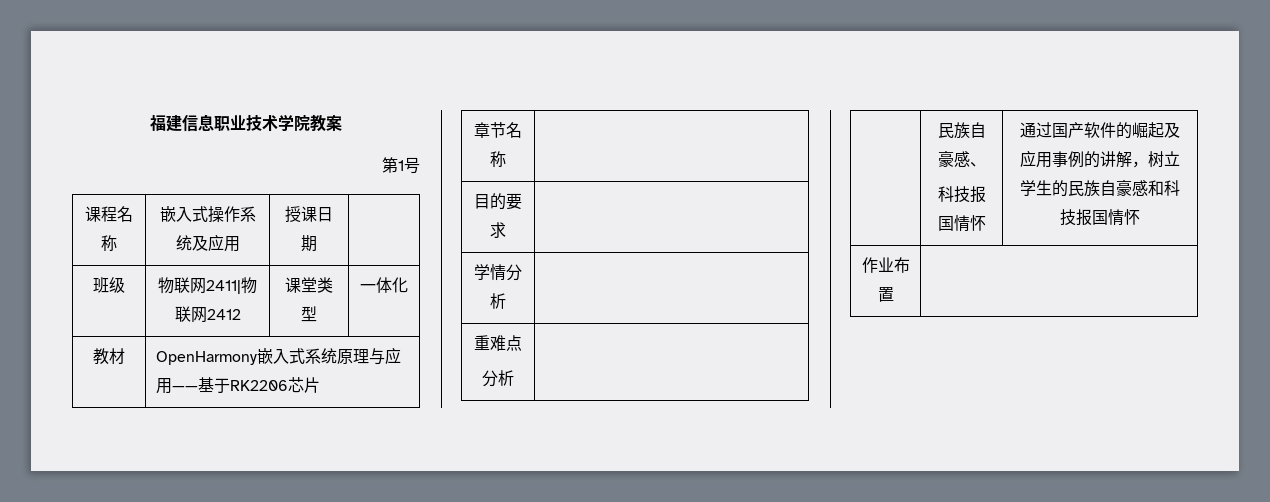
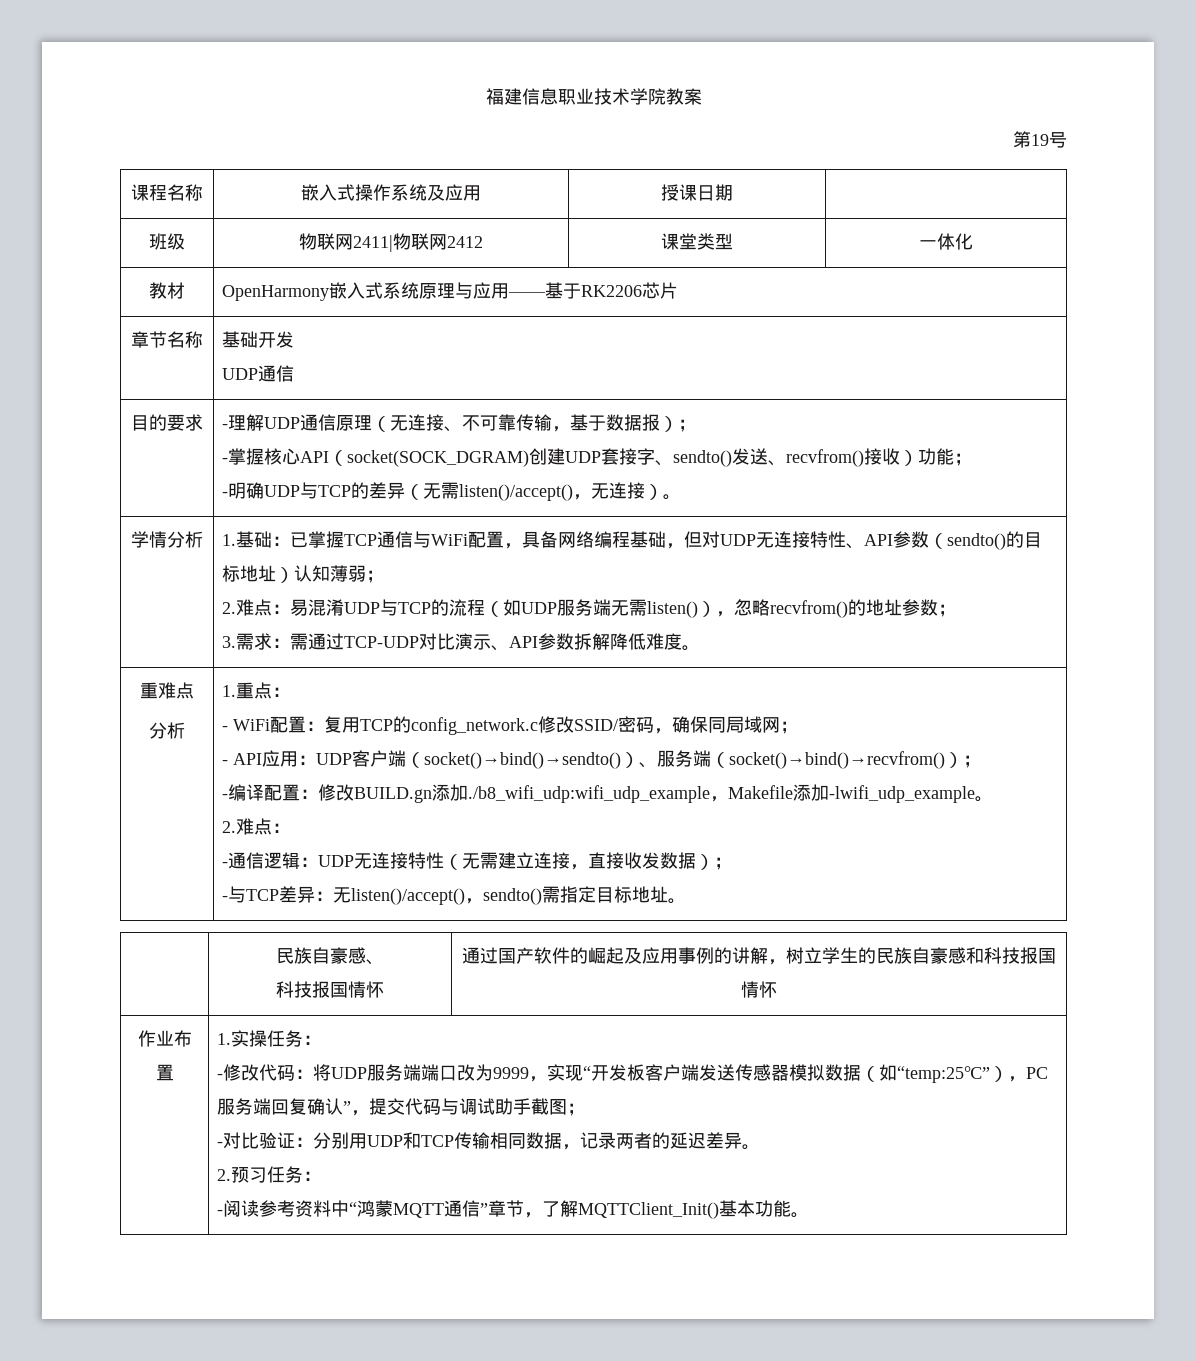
[398,160,404,171] 1 -> [1031,134,1049,146] 19
[474,193,522,210] [490,222,506,238] [474,264,522,281] [490,293,506,309] [474,335,522,351] [482,370,514,387] // 目的要求 | // 学情分析 | // 重难点 // 分析 | -> [222,331,295,348] [222,365,295,382] [131,414,203,431] [222,414,697,432] [222,448,973,467] [222,482,682,501] [131,531,203,548] [222,531,1043,550] [222,565,385,583] [222,599,957,618] [222,633,701,651] [140,682,194,699] [149,722,185,739] [222,682,291,699] [222,716,799,735] [222,750,982,769] [222,784,994,803] [222,818,291,835] [222,852,733,870] [222,886,687,905] 基础开发 // UDP通信 // 目的要求 | -理解UDP通信原理（无连接、不可靠传输，基于数据报）； // -掌握核心API（socket(SOCK_DGRAM)创建UDP套接字、sendto()发送、recvfrom()接收）功能； // -明确UDP与TCP的差异（无需listen()/accept()，无连接）。 // 学情分析 | 1.基础：已掌握TCP通信与WiFi配置，具备网络编程基础，但对UDP无连接特性、API参数（sendto()的目标地址）认知薄弱； // 2.难点：易混淆UDP与TCP的流程（如UDP服务端无需listen()），忽略recvfrom()的地址参数； // 3.需求：需通过TCP-UDP对比演示、API参数拆解降低难度。 // 重难点 // 分析 | 1.重点： // - WiFi配置：复用TCP的config_network.c修改SSID/密码，确保同局域网； // - API应用：UDP客户端（socket()→bind()→sendto()）、服务端（socket()→bind()→recvfrom()）； // -编译配置：修改BUILD.gn添加./b8_wifi_udp:wifi_udp_example，Makefile添加-lwifi_udp_example。 // 2.难点： // -通信逻辑：UDP无连接特性（无需建立连接，直接收发数据）； // -与TCP差异：无listen()/accept()，sendto()需指定目标地址。
(894, 294) none -> [217,1030,322,1047] [217,1064,1049,1083] [217,1098,586,1116] [217,1132,761,1150] [217,1166,322,1183] [217,1200,810,1219] 1.实操任务： // -修改代码：将UDP服务端端口改为9999，实现“开发板客户端发送传感器模拟数据（如“temp:25℃”），PC服务端回复确认”，提交代码与调试助手截图； // -对比验证：分别用UDP和TCP传输相同数据，记录两者的延迟差异。 // 2.预习任务： // -阅读参考资料中“鸿蒙MQTT通信”章节，了解MQTTClient_Init()基本功能。

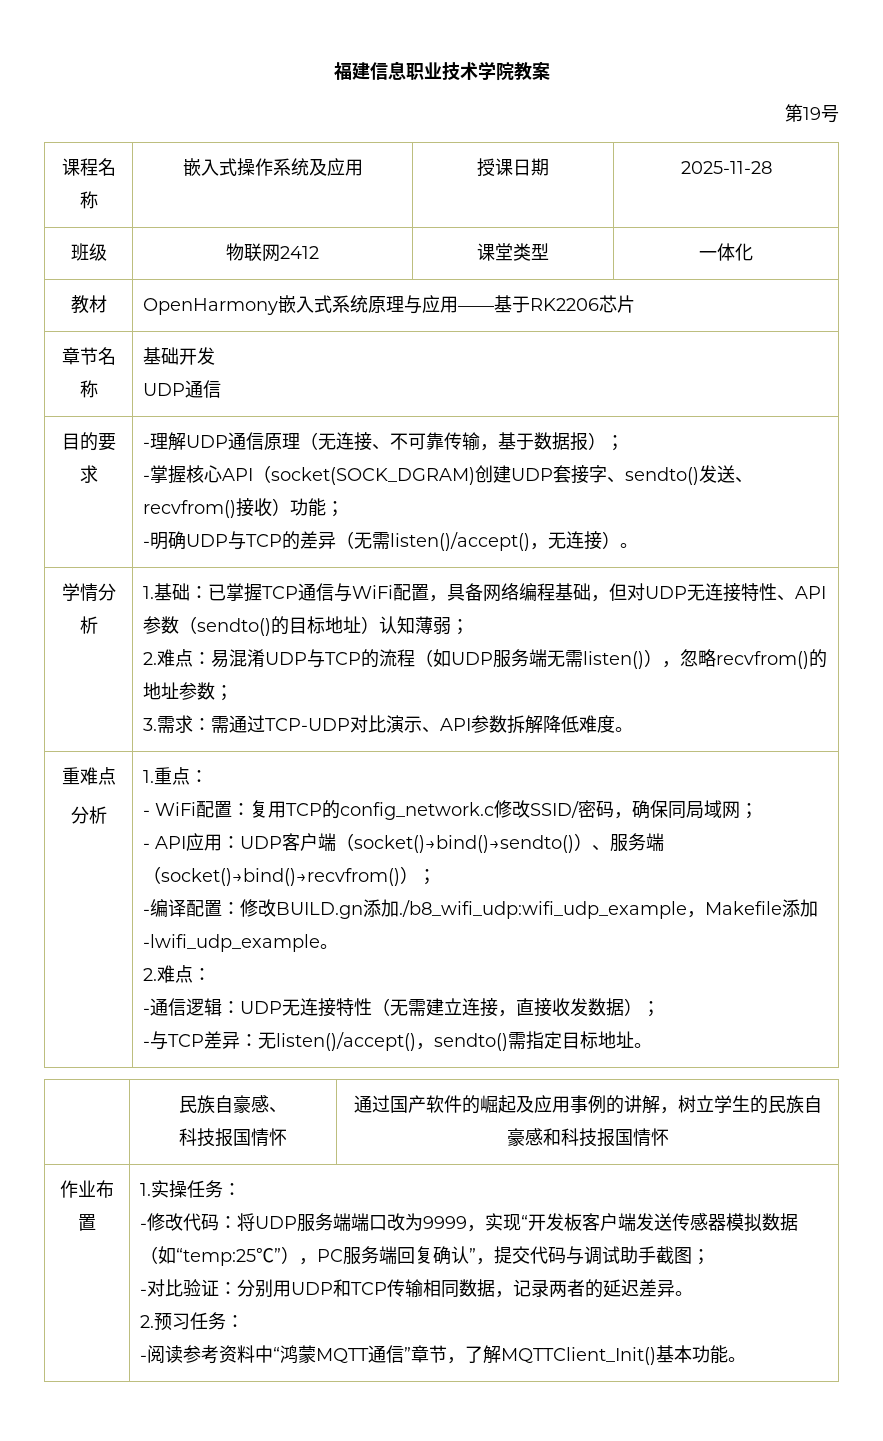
(733, 192) none -> [680,161,772,174] 2025-11-28
[353,233,447,252] 2411|物联网 -> (280, 253) none

